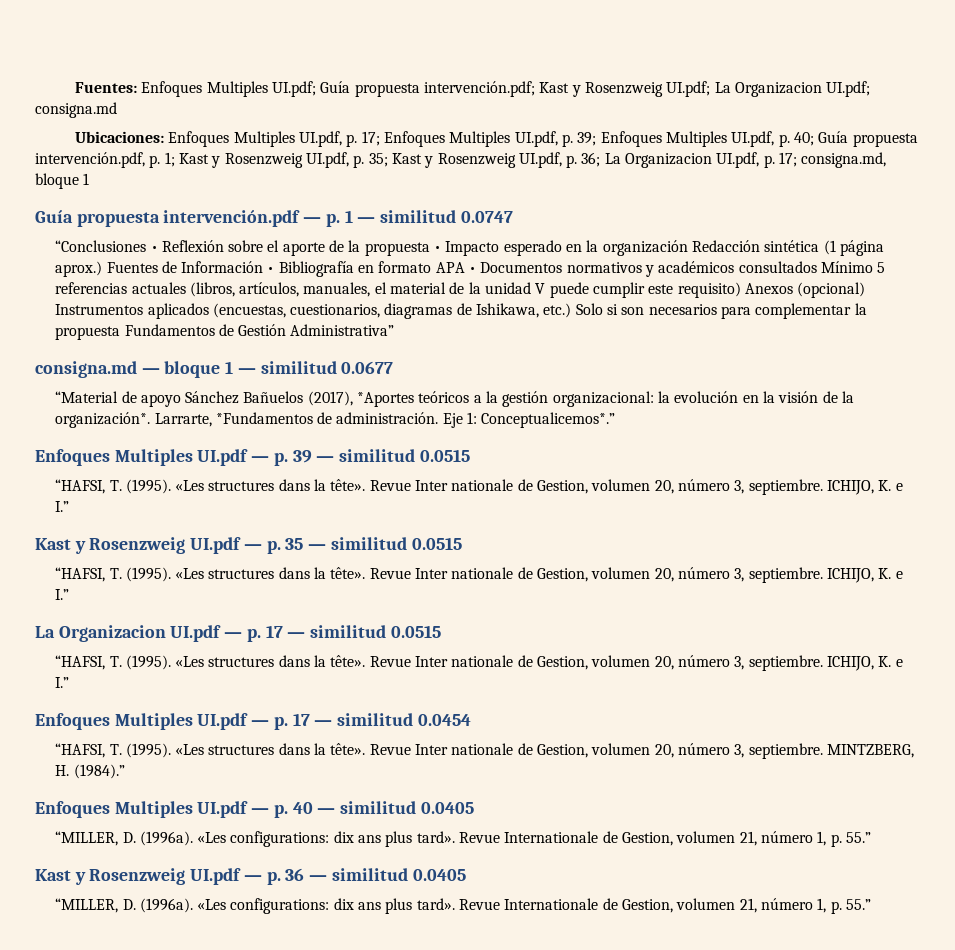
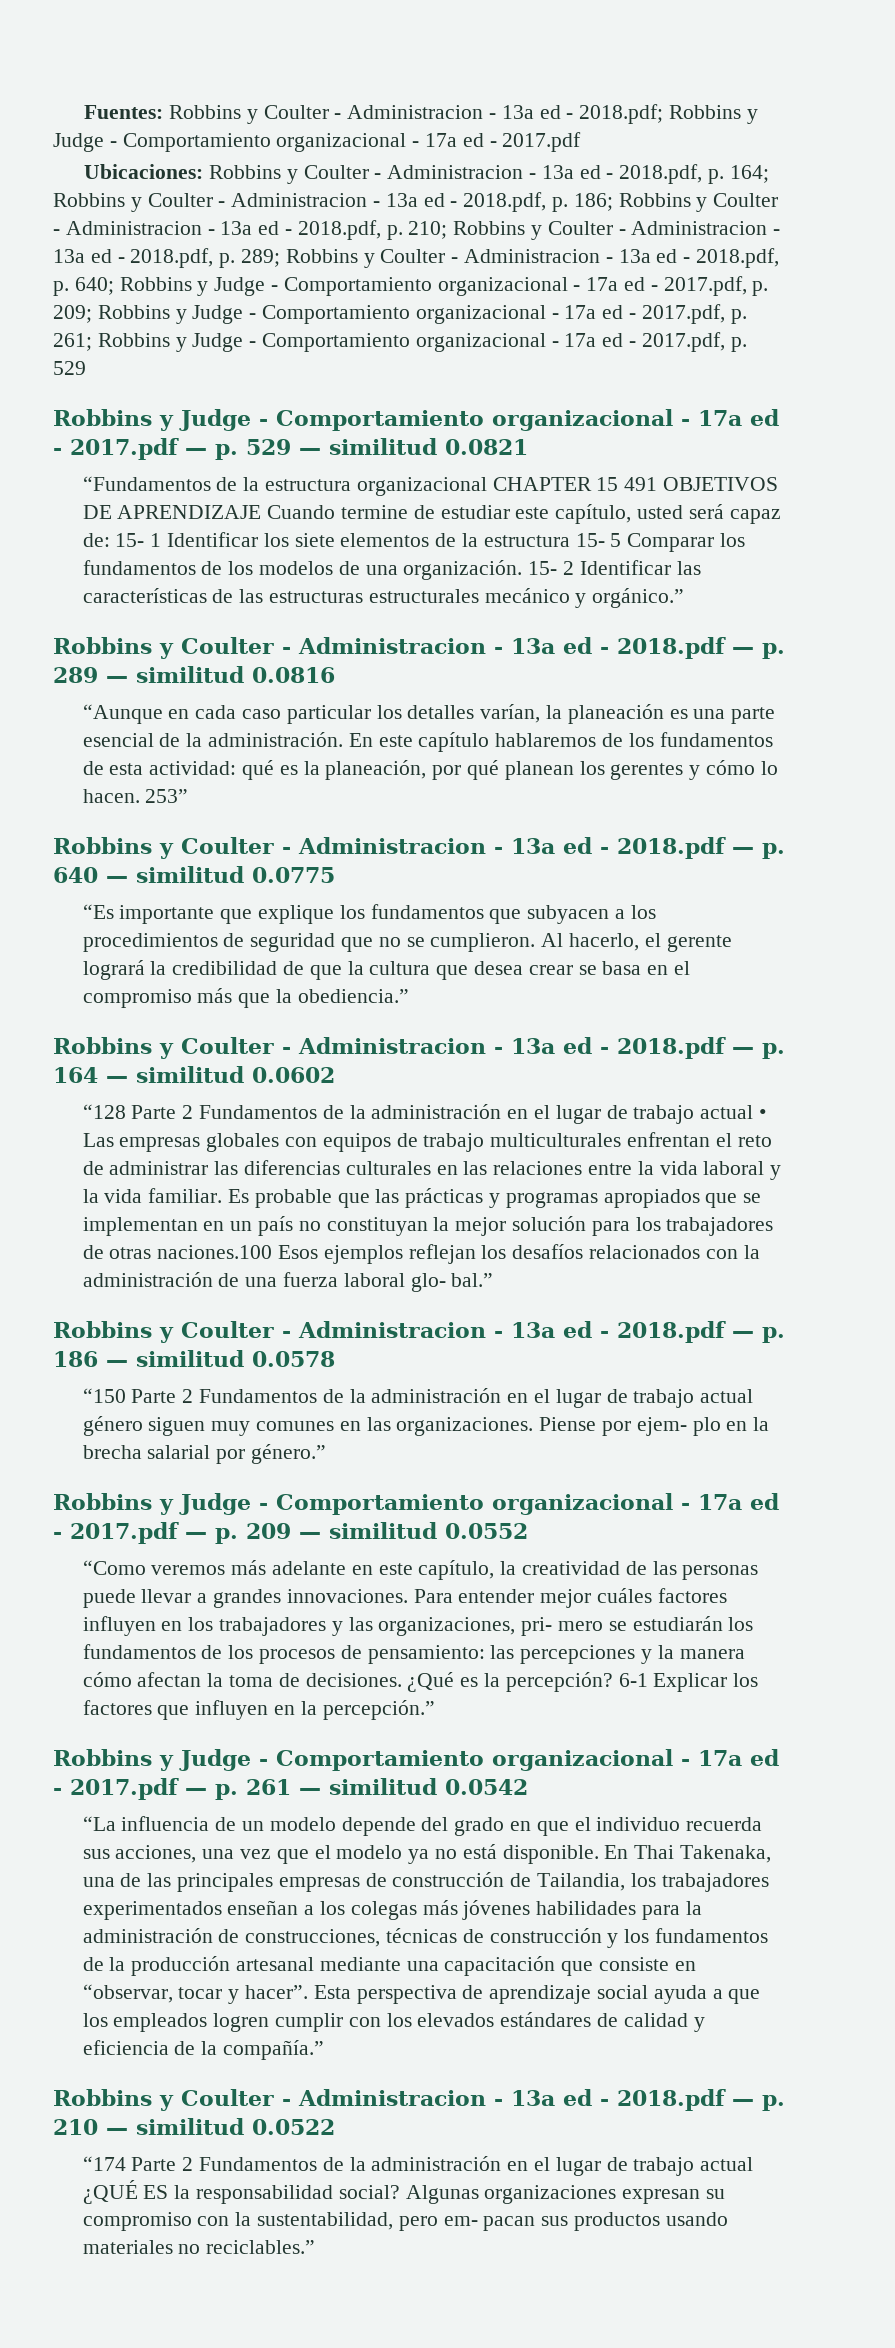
[141,81,871,97] [35,102,117,118] [75,131,918,147] [35,152,887,168] [35,173,90,189] [35,210,513,227] [55,240,884,256] [55,261,886,277] [55,282,866,298] [55,303,867,319] [55,324,395,340] [35,361,394,378] [55,391,854,407] [55,412,616,428] [35,449,470,466] [55,479,903,495] [55,501,70,512] [35,537,462,554] [55,567,903,583] [55,589,70,600] [35,625,441,642] [55,655,903,671] [55,677,70,688] [35,713,471,730] [55,743,914,759] [55,764,125,779] [35,801,474,818] [55,831,871,847] [35,868,466,885] [55,898,871,914] Enfoques Multiples UI.pdf; Guía propuesta intervención.pdf; Kast y Rosenzweig UI.pdf; La Organizacion UI.pdf; consigna.md // Ubicaciones: Enfoques Multiples UI.pdf, p. 17; Enfoques Multiples UI.pdf, p. 39; Enfoques Multiples UI.pdf, p. 40; Guía propuesta intervención.pdf, p. 1; Kast y Rosenzweig UI.pdf, p. 35; Kast y Rosenzweig UI.pdf, p. 36; La Organizacion UI.pdf, p. 17; consigna.md, bloque 1 // Guía propuesta intervención.pdf — p. 1 — similitud 0.0747 // “Conclusiones • Reflexión sobre el aporte de la propuesta • Impacto esperado en la organización Redacción sintética (1 página aprox.) Fuentes de Información • Bibliografía en formato APA • Documentos normativos y académicos consultados Mínimo 5 referencias actuales (libros, artículos, manuales, el material de la unidad V puede cumplir este requisito) Anexos (opcional) Instrumentos aplicados (encuestas, cuestionarios, diagramas de Ishikawa, etc.) Solo si son necesarios para complementar la propuesta Fundamentos de Gestión Administrativa” // consigna.md — bloque 1 — similitud 0.0677 // “Material de apoyo Sánchez Bañuelos (2017), *Aportes teóricos a la gestión organizacional: la evolución en la visión de la organización*. Larrarte, *Fundamentos de administración. Eje 1: Conceptualicemos*.” // Enfoques Multiples UI.pdf — p. 39 — similitud 0.0515 // “HAFSI, T. (1995). «Les structures dans la tête». Revue Inter nationale de Gestion, volumen 20, número 3, septiembre. ICHIJO, K. e I.” // Kast y Rosenzweig UI.pdf — p. 35 — similitud 0.0515 // “HAFSI, T. (1995). «Les structures dans la tête». Revue Inter nationale de Gestion, volumen 20, número 3, septiembre. ICHIJO, K. e I.” // La Organizacion UI.pdf — p. 17 — similitud 0.0515 // “HAFSI, T. (1995). «Les structures dans la tête». Revue Inter nationale de Gestion, volumen 20, número 3, septiembre. ICHIJO, K. e I.” // Enfoques Multiples UI.pdf — p. 17 — similitud 0.0454 // “HAFSI, T. (1995). «Les structures dans la tête». Revue Inter nationale de Gestion, volumen 20, número 3, septiembre. MINTZBERG, H. (1984).” // Enfoques Multiples UI.pdf — p. 40 — similitud 0.0405 // “MILLER, D. (1996a). «Les configurations: dix ans plus tard». Revue Internationale de Gestion, volumen 21, número 1, p. 55.” // Kast y Rosenzweig UI.pdf — p. 36 — similitud 0.0405 // “MILLER, D. (1996a). «Les configurations: dix ans plus tard». Revue Internationale de Gestion, volumen 21, número 1, p. 55.” -> [169,104,758,124] [53,132,582,152] [84,164,769,184] [53,192,779,212] [53,220,781,240] [53,248,780,268] [53,276,769,296] [53,304,747,324] [53,332,747,352] [53,361,86,375] [53,409,779,431] [53,438,528,460] [82,476,779,496] [82,504,781,524] [82,532,746,552] [82,560,701,580] [82,588,685,608] [53,637,785,659] [53,666,335,683] [82,704,776,724] [82,732,773,752] [82,760,778,780] [82,789,189,803] [53,837,785,859] [53,866,335,883] [82,904,656,924] [82,933,732,952] [82,960,691,980] [82,988,409,1008] [53,1037,785,1059] [53,1066,335,1083] [82,1104,768,1124] [82,1132,772,1152] [82,1160,782,1180] [82,1188,762,1208] [82,1216,774,1236] [82,1244,760,1264] [82,1272,494,1292] [53,1321,785,1343] [53,1350,335,1367] [82,1388,754,1408] [82,1416,770,1436] [82,1444,326,1464] [53,1493,779,1515] [53,1522,528,1544] [82,1560,759,1580] [82,1588,727,1608] [82,1616,754,1636] [82,1644,745,1664] [82,1672,759,1692] [82,1700,435,1720] [53,1749,779,1771] [53,1778,528,1800] [82,1816,763,1836] [82,1844,772,1864] [82,1872,769,1892] [82,1900,702,1920] [82,1928,769,1948] [82,1956,696,1976] [82,1984,761,2004] [82,2012,705,2032] [82,2040,324,2060] [53,2089,785,2111] [53,2118,335,2135] [82,2156,754,2176] [82,2180,726,2204] [82,2212,728,2231] [82,2240,316,2254] Robbins y Coulter - Administracion - 13a ed - 2018.pdf; Robbins y Judge - Comportamiento organizacional - 17a ed - 2017.pdf // Ubicaciones: Robbins y Coulter - Administracion - 13a ed - 2018.pdf, p. 164; Robbins y Coulter - Administracion - 13a ed - 2018.pdf, p. 186; Robbins y Coulter - Administracion - 13a ed - 2018.pdf, p. 210; Robbins y Coulter - Administracion - 13a ed - 2018.pdf, p. 289; Robbins y Coulter - Administracion - 13a ed - 2018.pdf, p. 640; Robbins y Judge - Comportamiento organizacional - 17a ed - 2017.pdf, p. 209; Robbins y Judge - Comportamiento organizacional - 17a ed - 2017.pdf, p. 261; Robbins y Judge - Comportamiento organizacional - 17a ed - 2017.pdf, p. 529 // Robbins y Judge - Comportamiento organizacional - 17a ed - 2017.pdf — p. 529 — similitud 0.0821 // “Fundamentos de la estructura organizacional CHAPTER 15 491 OBJETIVOS DE APRENDIZAJE Cuando termine de estudiar este capítulo, usted será capaz de: 15- 1 Identificar los siete elementos de la estructura 15- 5 Comparar los fundamentos de los modelos de una organización. 15- 2 Identificar las características de las estructuras estructurales mecánico y orgánico.” // Robbins y Coulter - Administracion - 13a ed - 2018.pdf — p. 289 — similitud 0.0816 // “Aunque en cada caso particular los detalles varían, la planeación es una parte esencial de la administración. En este capítulo hablaremos de los fundamentos de esta actividad: qué es la planeación, por qué planean los gerentes y cómo lo hacen. 253” // Robbins y Coulter - Administracion - 13a ed - 2018.pdf — p. 640 — similitud 0.0775 // “Es importante que explique los fundamentos que subyacen a los procedimientos de seguridad que no se cumplieron. Al hacerlo, el gerente logrará la credibilidad de que la cultura que desea crear se basa en el compromiso más que la obediencia.” // Robbins y Coulter - Administracion - 13a ed - 2018.pdf — p. 164 — similitud 0.0602 // “128 Parte 2 Fundamentos de la administración en el lugar de trabajo actual • Las empresas globales con equipos de trabajo multiculturales enfrentan el reto de administrar las diferencias culturales en las relaciones entre la vida laboral y la vida familiar. Es probable que las prácticas y programas apropiados que se implementan en un país no constituyan la mejor solución para los trabajadores de otras naciones.100 Esos ejemplos reflejan los desafíos relacionados con la administración de una fuerza laboral glo- bal.” // Robbins y Coulter - Administracion - 13a ed - 2018.pdf — p. 186 — similitud 0.0578 // “150 Parte 2 Fundamentos de la administración en el lugar de trabajo actual género siguen muy comunes en las organizaciones. Piense por ejem- plo en la brecha salarial por género.” // Robbins y Judge - Comportamiento organizacional - 17a ed - 2017.pdf — p. 209 — similitud 0.0552 // “Como veremos más adelante en este capítulo, la creatividad de las personas puede llevar a grandes innovaciones. Para entender mejor cuáles factores influyen en los trabajadores y las organizaciones, pri- mero se estudiarán los fundamentos de los procesos de pensamiento: las percepciones y la manera cómo afectan la toma de decisiones. ¿Qué es la percepción? 6-1 Explicar los factores que influyen en la percepción.” // Robbins y Judge - Comportamiento organizacional - 17a ed - 2017.pdf — p. 261 — similitud 0.0542 // “La influencia de un modelo depende del grado en que el individuo recuerda sus acciones, una vez que el modelo ya no está disponible. En Thai Takenaka, una de las principales empresas de construcción de Tailandia, los trabajadores experimentados enseñan a los colegas más jóvenes habilidades para la administración de construcciones, técnicas de construcción y los fundamentos de la producción artesanal mediante una capacitación que consiste en “observar, tocar y hacer”. Esta perspectiva de aprendizaje social ayuda a que los empleados logren cumplir con los elevados estándares de calidad y eficiencia de la compañía.” // Robbins y Coulter - Administracion - 13a ed - 2018.pdf — p. 210 — similitud 0.0522 // “174 Parte 2 Fundamentos de la administración en el lugar de trabajo actual ¿QUÉ ES la responsabilidad social? Algunas organizaciones expresan su compromiso con la sustentabilidad, pero em- pacan sus productos usando materiales no reciclables.”

